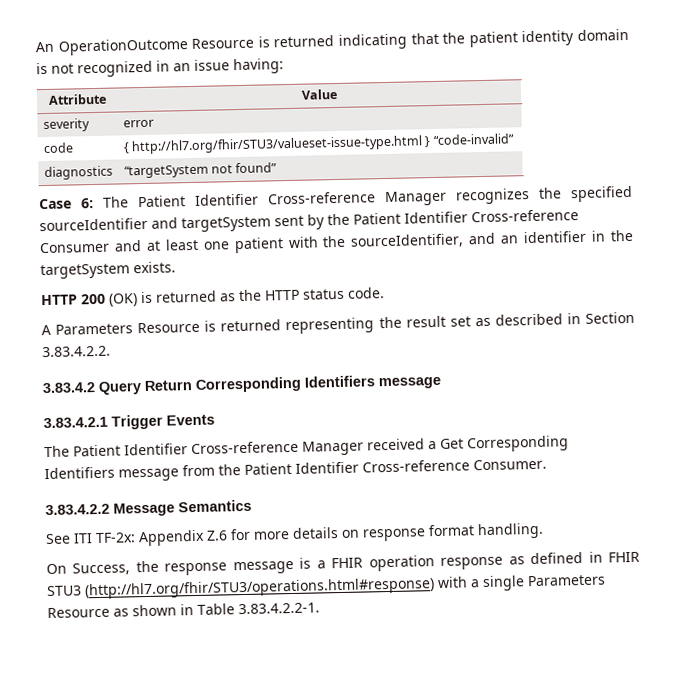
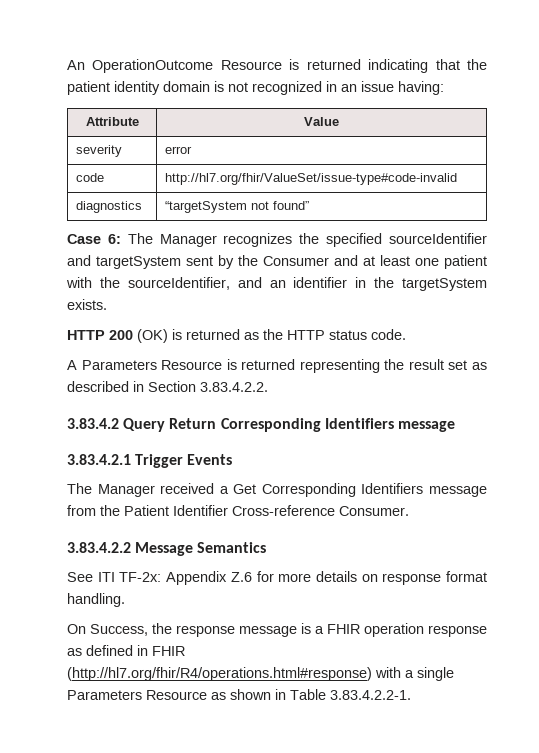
[122,133,514,155] { http://hl7.org/fhir/STU3/valueset-issue-type.html } “code-invalid” -> [164,173,457,185] http://hl7.org/fhir/ValueSet/issue-type#code-invalid
[137,191,376,208] Patient Identifier Cross-reference -> (153, 238) none
[353,209,579,225] Patient Identifier Cross-reference -> (258, 260) none
[73,440,299,457] Patient Identifier Cross-reference -> (92, 488) none
[47,577,435,600] STU3 (http://hl7.org/fhir/STU3/operations.html#response) -> [67,667,372,681] (http://hl7.org/fhir/R4/operations.html#response)

